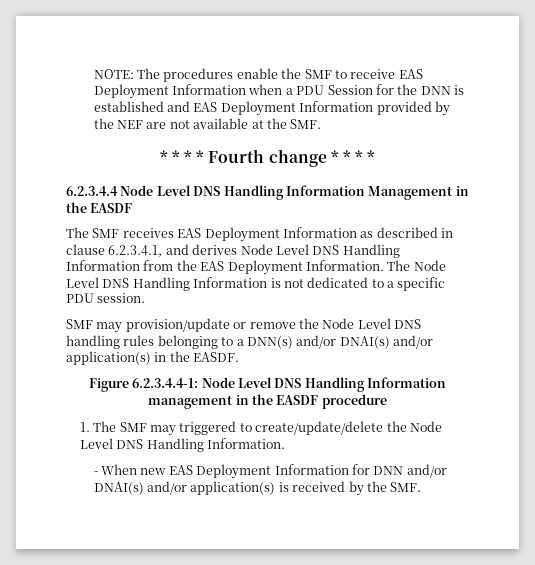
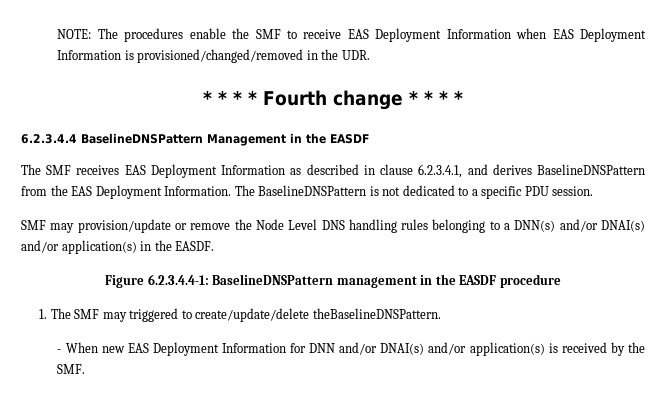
[285,84,465,95] [93,101,450,116] [93,118,322,129] a PDU Session for the DNN is established and EAS Deployment Information provided by the NEF are not available at the SMF. -> [552,28,646,42] [57,49,370,63] EAS Deployment Information is provisioned/changed/removed in the UDR.
[120,185,365,200] Node Level DNS Handling Information -> [81,133,203,144] BaselineDNSPattern
[240,244,400,258] [66,260,140,271] Node Level DNS Handling Information -> [537,164,645,175] BaselineDNSPattern
[413,260,446,271] [66,277,268,291] Node Level DNS Handling Information -> [258,185,367,196] BaselineDNSPattern
[201,377,447,392] Node Level DNS Handling Information -> [212,274,334,285] BaselineDNSPattern
[386,421,442,432] [79,438,285,452] the Node Level DNS Handling Information. -> [312,308,441,319] theBaselineDNSPattern.

